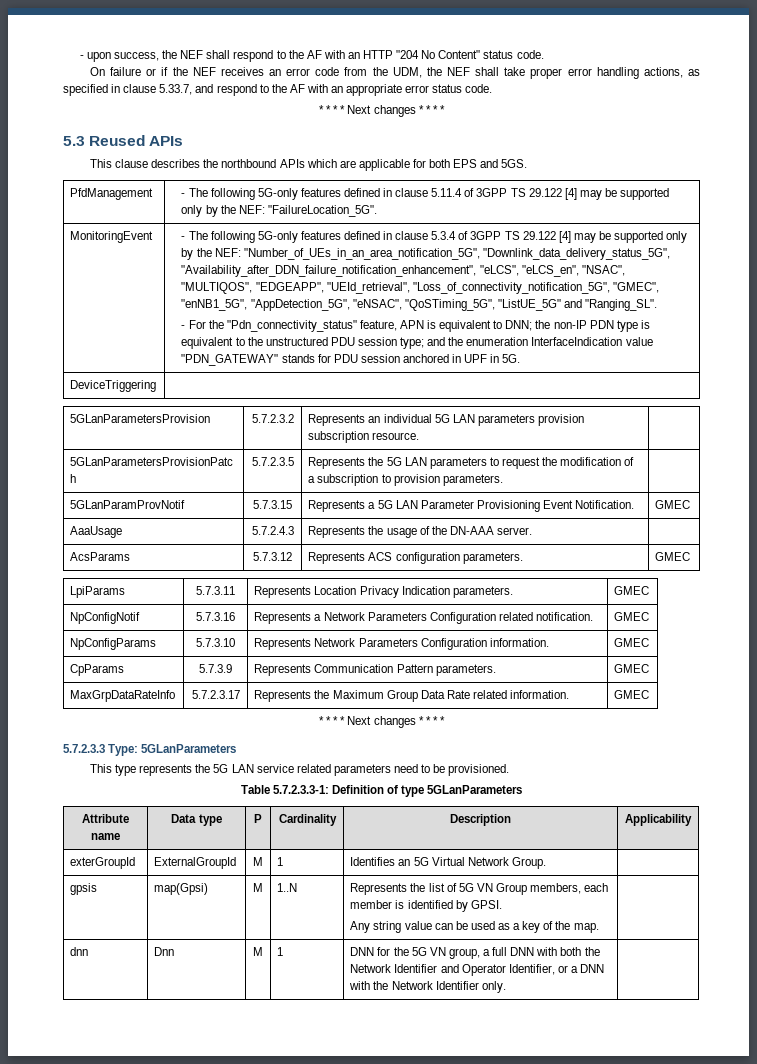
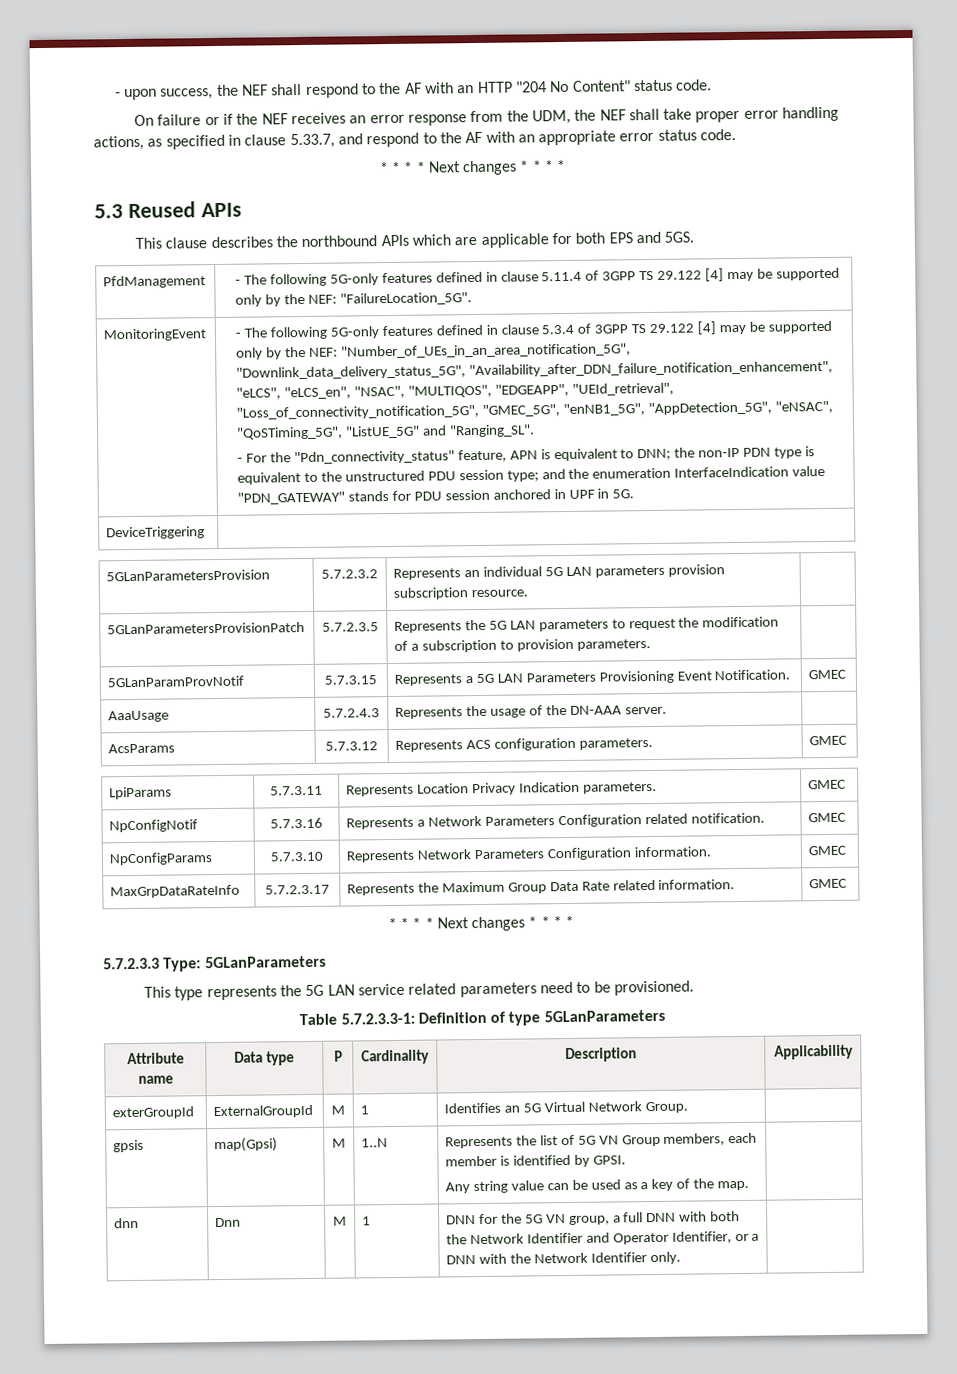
[315,67,340,76] code -> [407,114,467,126] response
[612,282,659,293] "GMEC", -> [482,404,561,417] "GMEC_5G",
[420,500,474,509] Parameter -> [525,672,596,683] Parameters
[70,664,125,676] [199,664,232,673] [254,664,496,676] [614,664,650,673] // CpParams | 5.7.3.9 | Represents Communication Pattern parameters. | GMEC -> (847, 850) none

